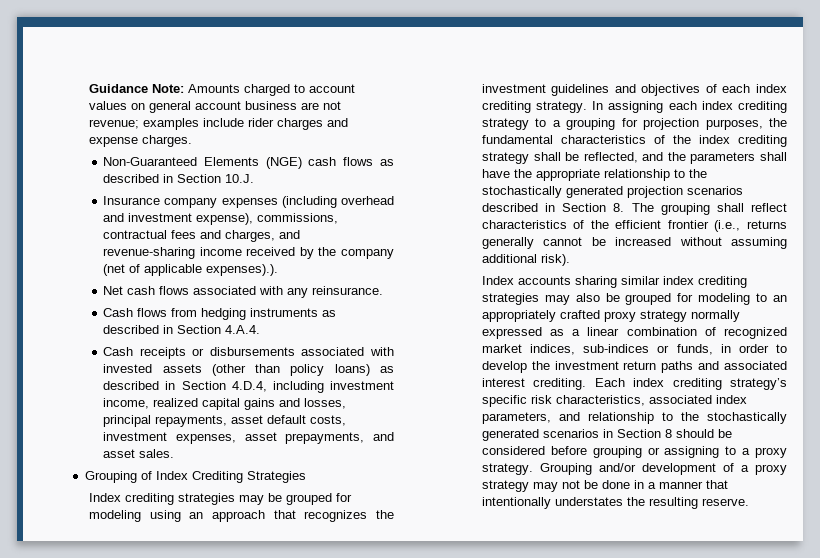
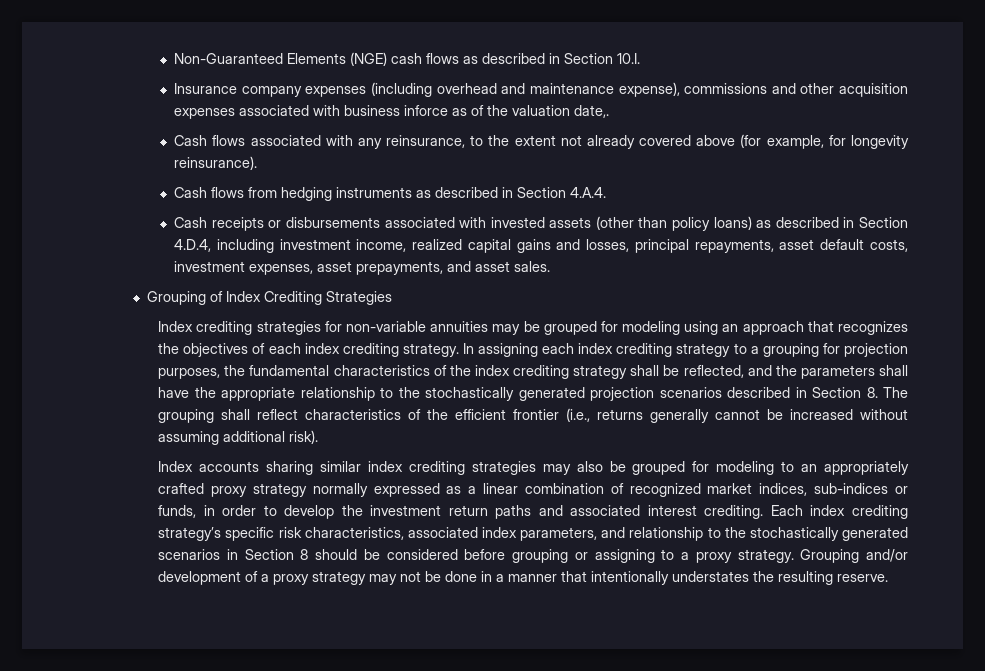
[88,84,355,96] [88,101,341,113] [88,118,348,130] [88,135,192,147] Guidance Note: Amounts charged to account values on general account business are not revenue; examples include rider charges and expense charges. // -> (174, 58) none
[225,174,255,183] 10.J. -> [617,53,641,64] 10.I.
[128,213,339,225] [103,230,301,242] [103,247,394,259] [103,264,279,276] [103,286,384,298] investment expense), commissions, contractual fees and charges, and revenue-sharing income received by the company (net of applicable expenses).). // Net cash flows associated with any reinsurance. -> [529,82,908,97] [174,105,610,119] [174,134,910,149] [174,156,258,170] maintenance expense), commissions and other acquisition expenses associated with business inforce as of the valuation date,. // Cash flows associated with any reinsurance, to the extent not already covered above (for example, for longevity reinsurance).
(235, 499) none -> [324,321,489,332] for non-variable annuities
[481,84,636,96] investment guidelines and -> (180, 348) none

